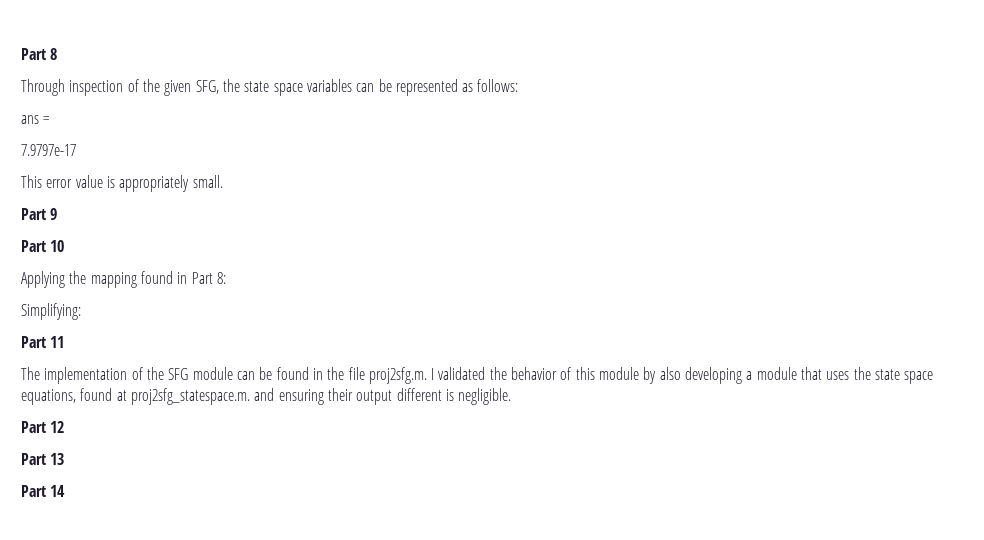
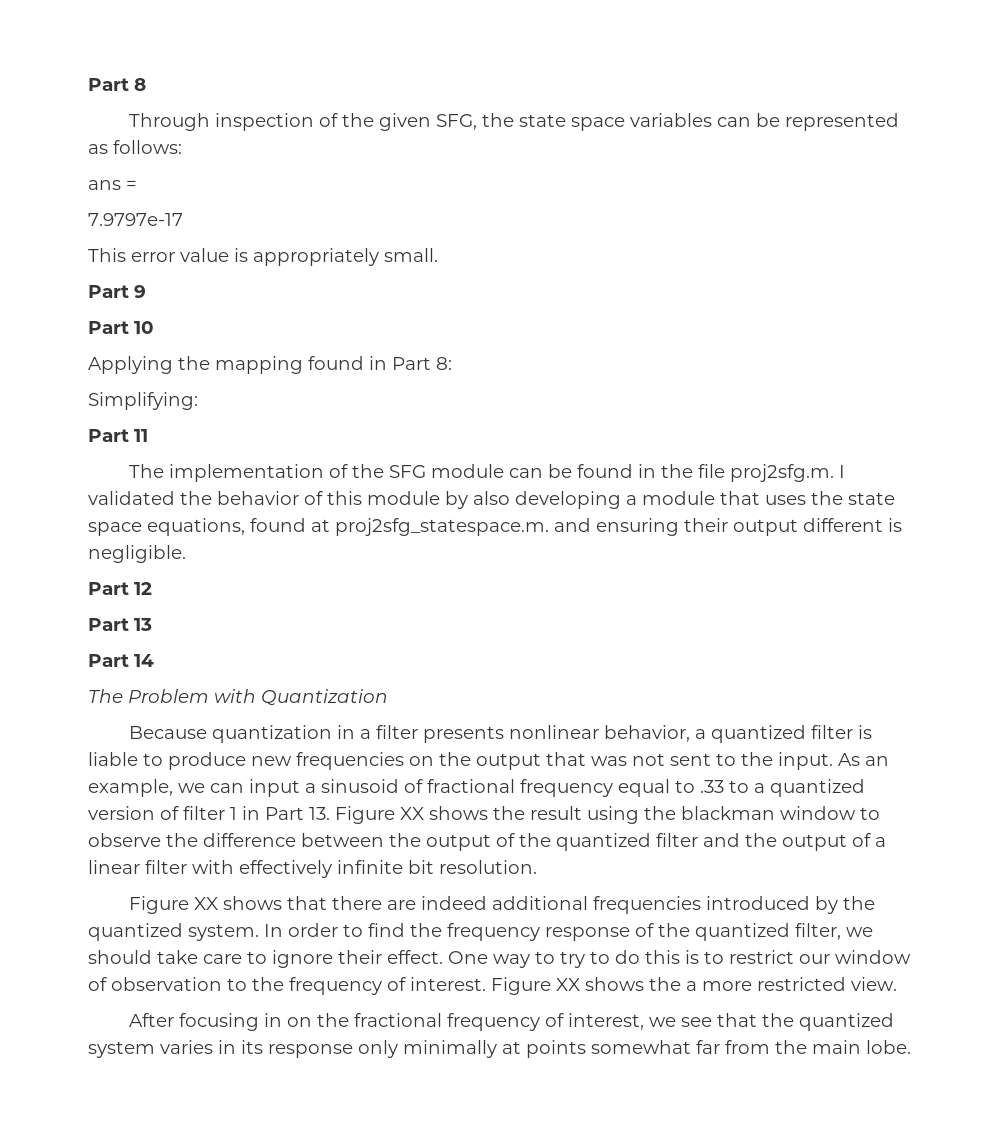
(66, 491) none -> [88,689,388,706] [129,725,873,743] [88,752,889,770] [88,779,865,797] [88,806,880,824] [88,833,886,851] [88,860,537,878] [129,896,876,914] [88,923,873,941] [88,950,911,968] [88,977,897,995] [129,1013,895,1031] [88,1040,911,1058] // The Problem with Quantization // Because quantization in a filter presents nonlinear behavior, a quantized filter is liable to produce new frequencies on the output that was not sent to the input. As an example, we can input a sinusoid of fractional frequency equal to .33 to a quantized version of filter 1 in Part 13. Figure XX shows the result using the blackman window to observe the difference between the output of the quantized filter and the output of a linear filter with effectively infinite bit resolution. // Figure XX shows that there are indeed additional frequencies introduced by the quantized system. In order to find the frequency response of the quantized filter, we should take care to ignore their effect. One way to try to do this is to restrict our window of observation to the frequency of interest. Figure XX shows the a more restricted view. // After focusing in on the fractional frequency of interest, we see that the quantized system varies in its response only minimally at points somewhat far from the main lobe.

